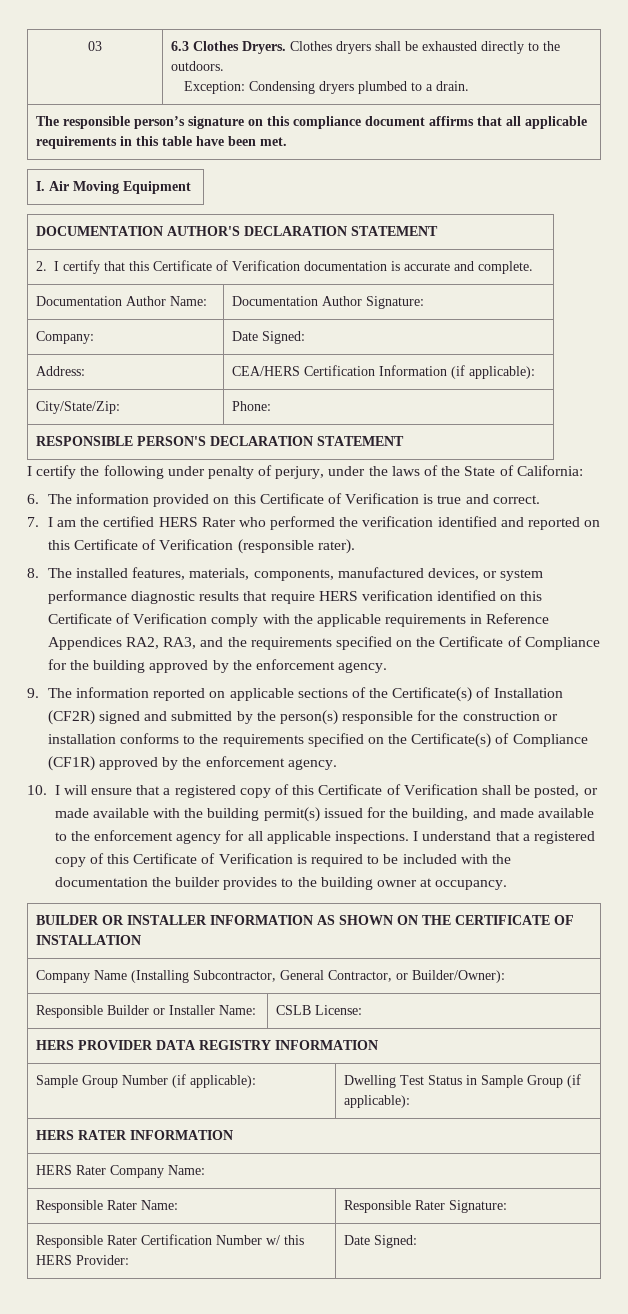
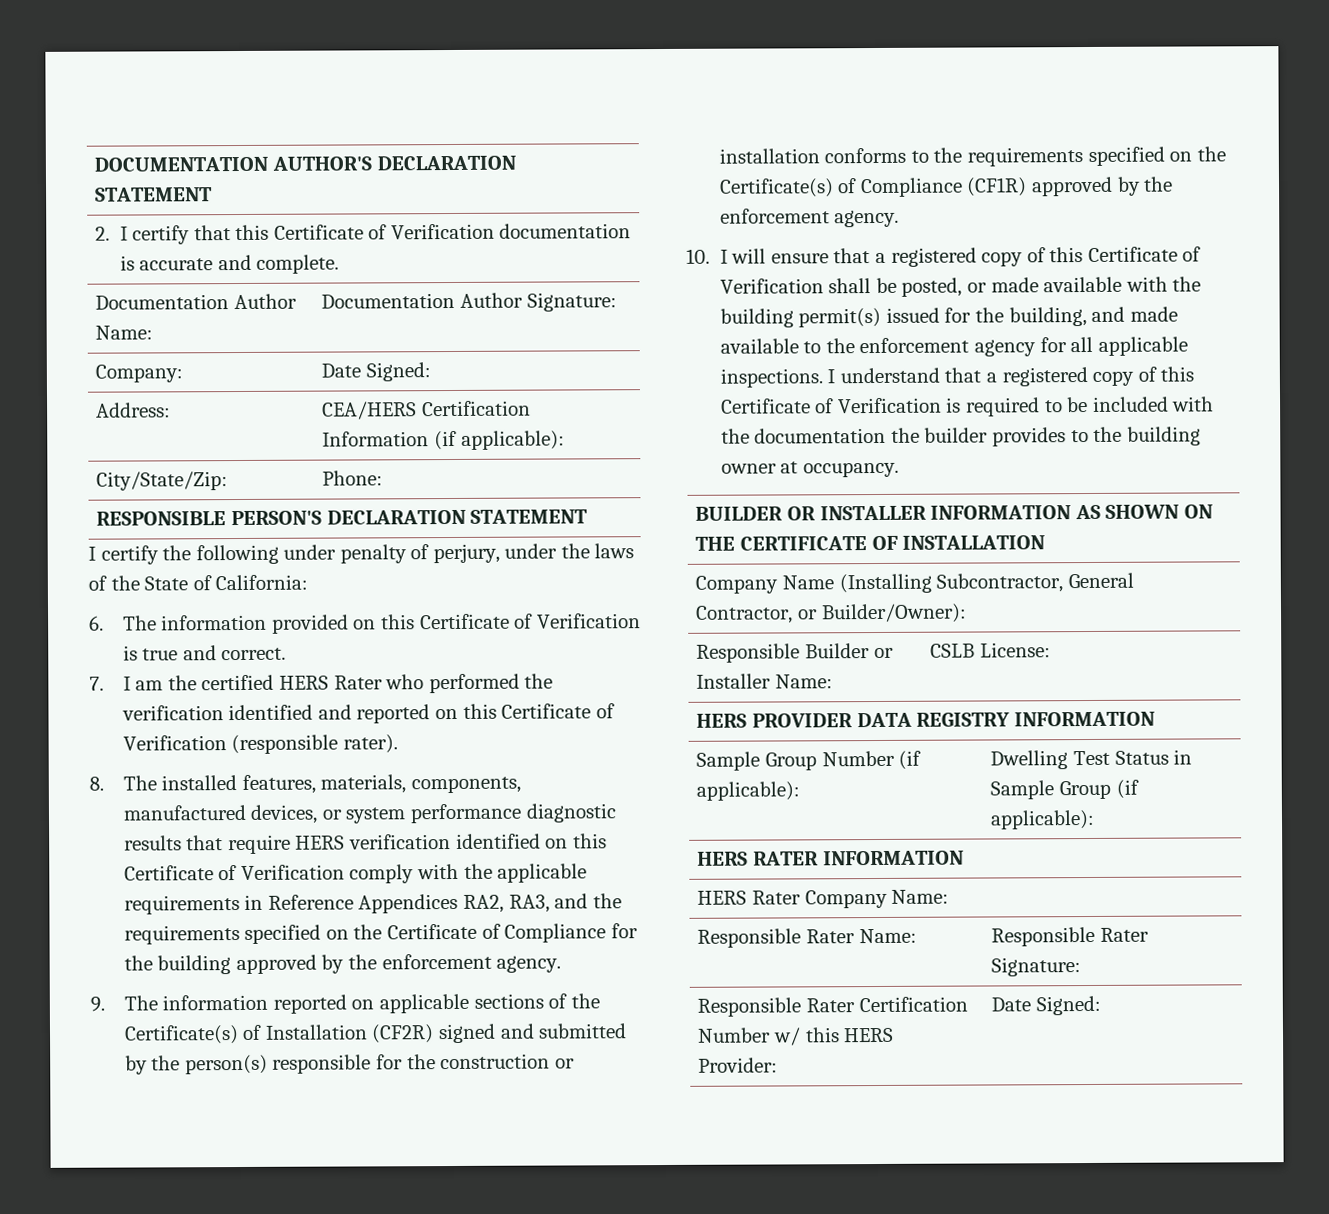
[88,41,102,51] [171,41,561,54] [171,61,225,71] [183,81,469,94] [36,116,588,129] [36,136,288,149] [36,181,192,194] 03 | 6.3 Clothes Dryers. Clothes dryers shall be exhausted directly to the outdoors. // Exception: Condensing dryers plumbed to a drain. // The responsible person’s signature on this compliance document affirms that all applicable requirements in this table have been met. // I. Air Moving Equipment // -> (94, 164) none

